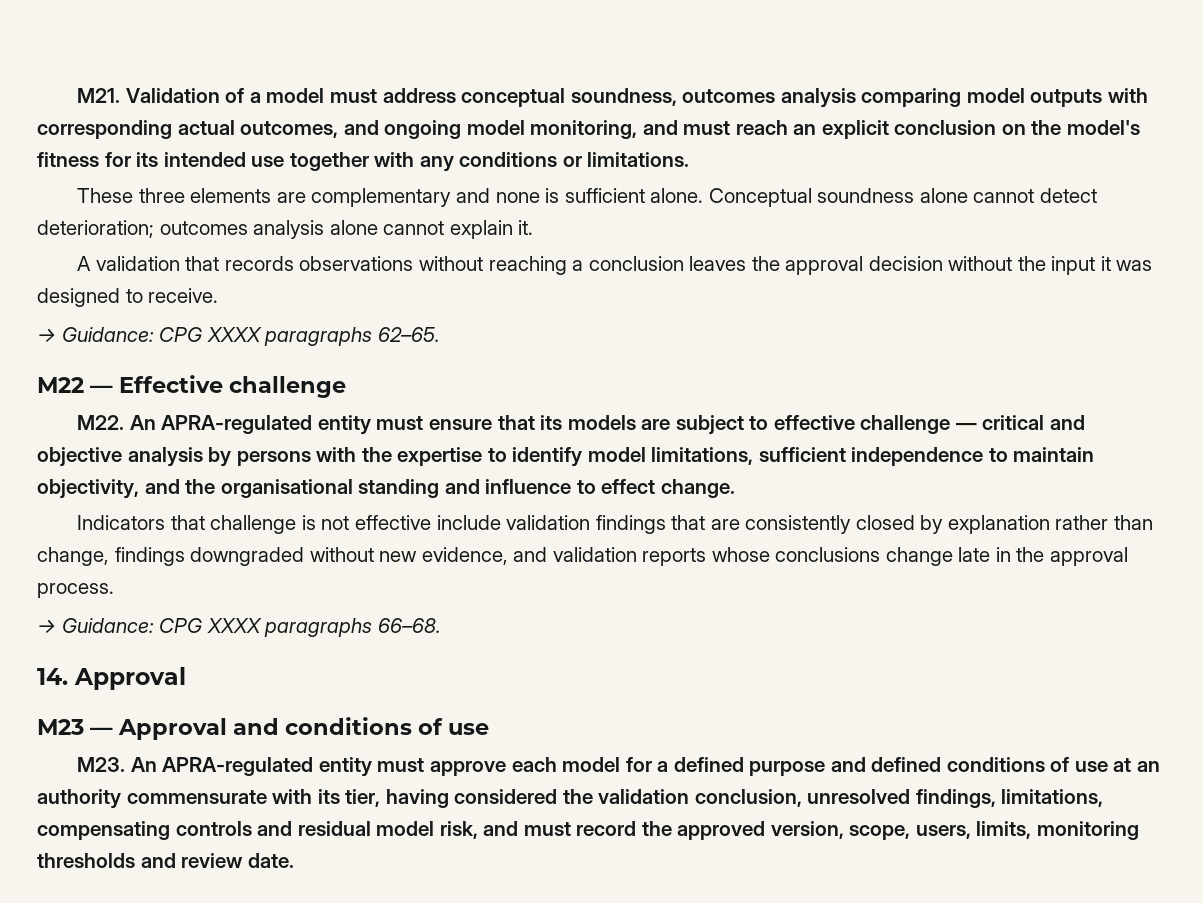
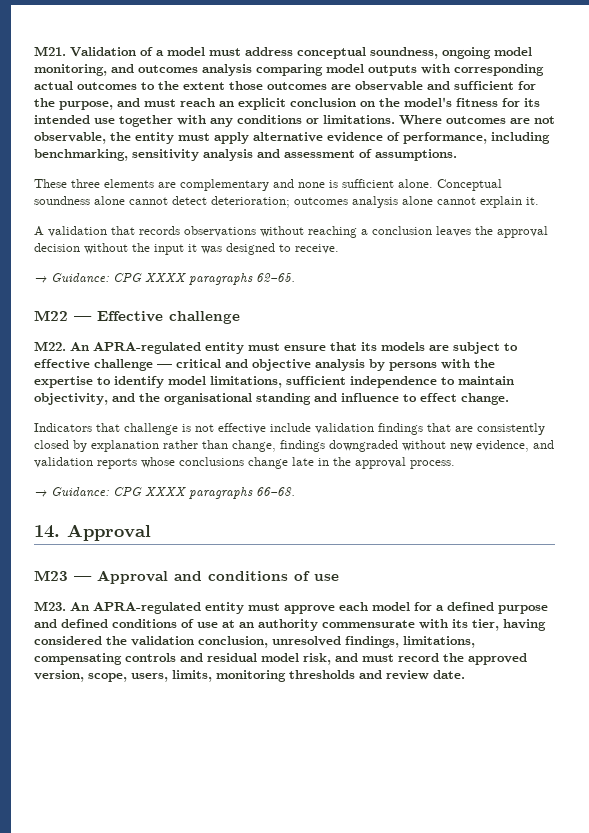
(677, 97) none -> [442,47,532,59] [34,64,134,76] ongoing model monitoring, and
[240,120,638,139] outcomes, and ongoing model monitoring, -> [77,81,536,91] [34,98,113,110] outcomes to the extent those outcomes are observable and sufficient for the purpose,
(690, 159) none -> [399,115,555,125] [34,132,550,144] [34,149,457,161] Where outcomes are not observable, the entity must apply alternative evidence of performance, including benchmarking, sensitivity analysis and assessment of assumptions.

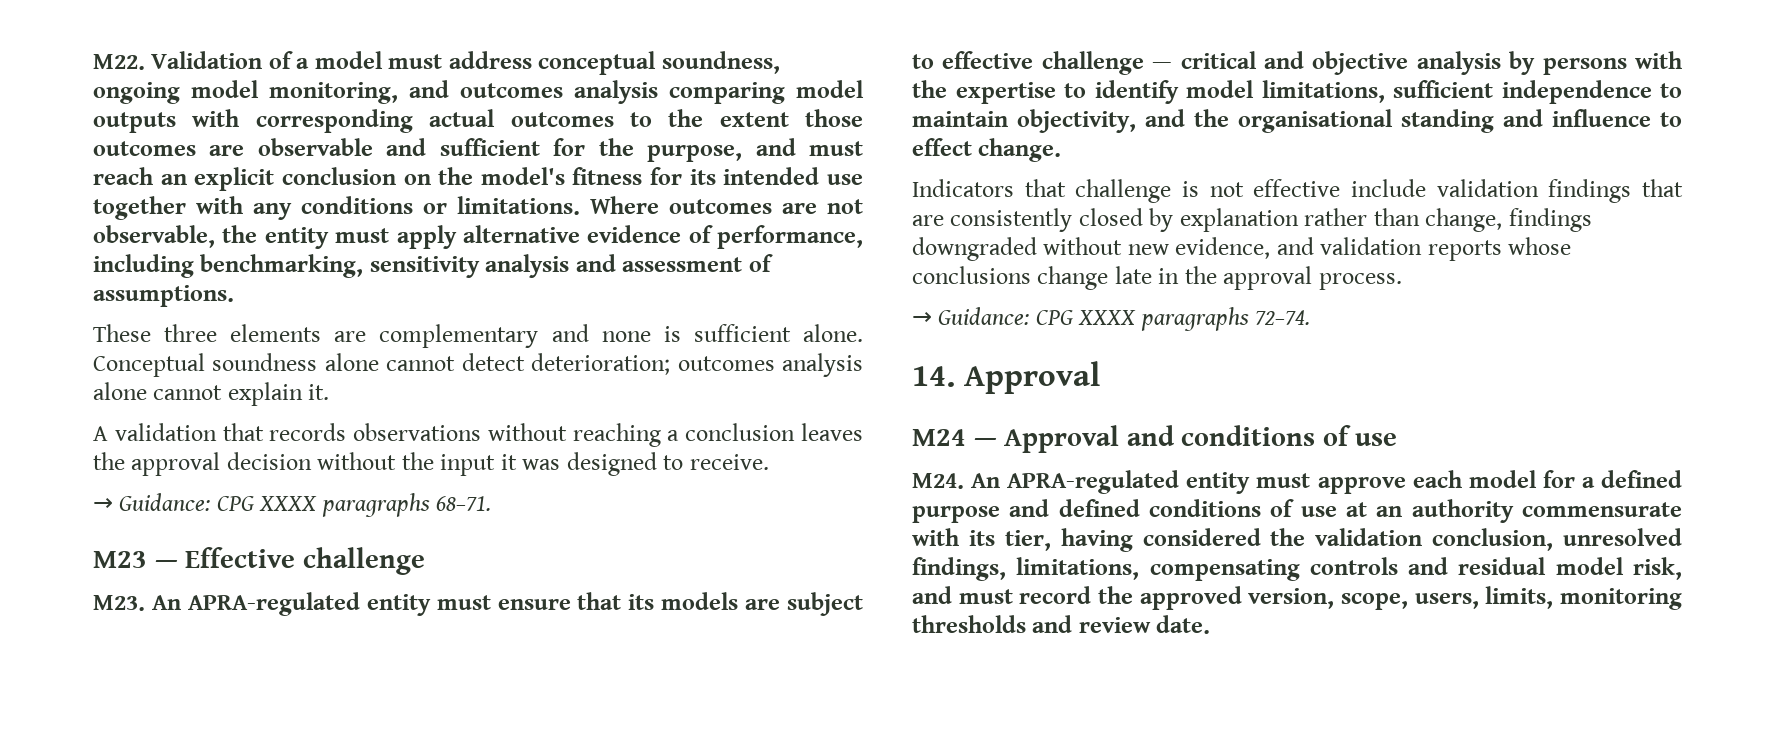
[34,46,66,56] M21. -> [93,54,145,70] M22.
[256,273,295,282] [34,310,68,321] 62–65. // M22 -> [436,496,492,511] [93,551,147,568] 68–71. // M23
[34,341,66,351] M22. -> [93,595,145,611] M23.
[256,487,295,496] 66–68. -> [1255,310,1311,325] 72–74.
[34,570,68,581] M23 -> [912,429,966,446] M24
[34,601,66,611] M23. -> [912,473,964,489] M24.

